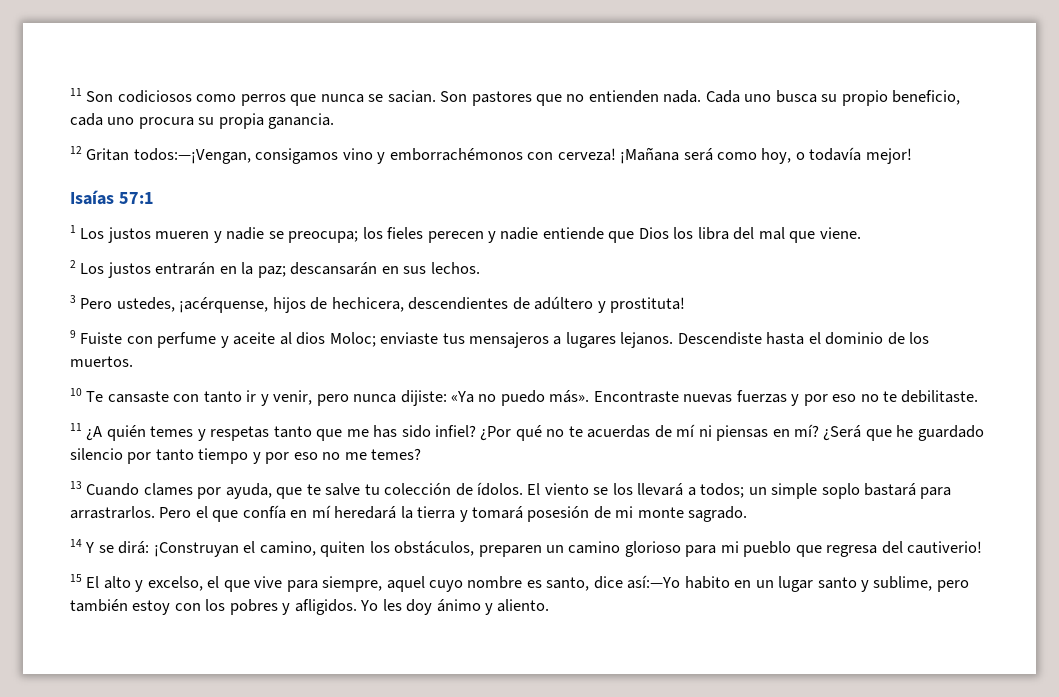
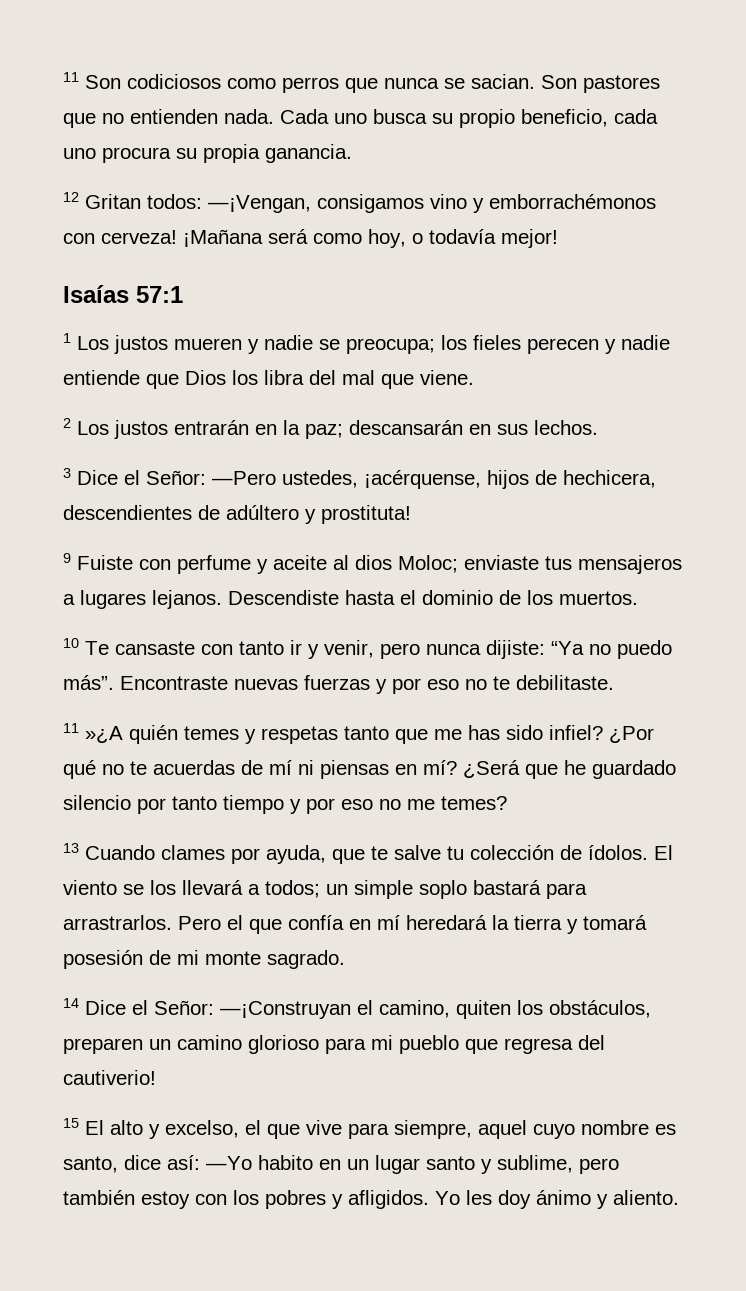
[133,148,251,164] todos:—¡Vengan, -> [147,194,311,213] todos: —¡Vengan,
[80,298,113,309] Pero -> [77,470,276,485] Dice el Señor: —Pero
[451,391,475,403] «Ya -> [551,641,584,655] “Ya
[549,390,590,403] más». -> [63,675,114,690] más”.
[86,426,103,441] ¿A -> [85,726,123,743] »¿A
[85,541,239,557] Y se dirá: ¡Construyan -> [85,1000,351,1019] Dice el Señor: —¡Construyan
[627,575,681,589] así:—Yo -> [167,1155,252,1170] así: —Yo

